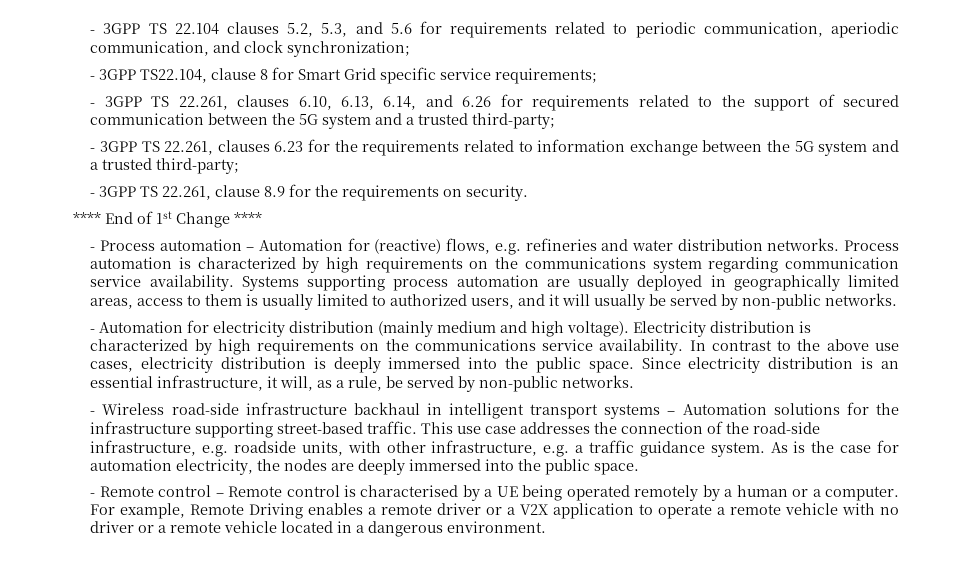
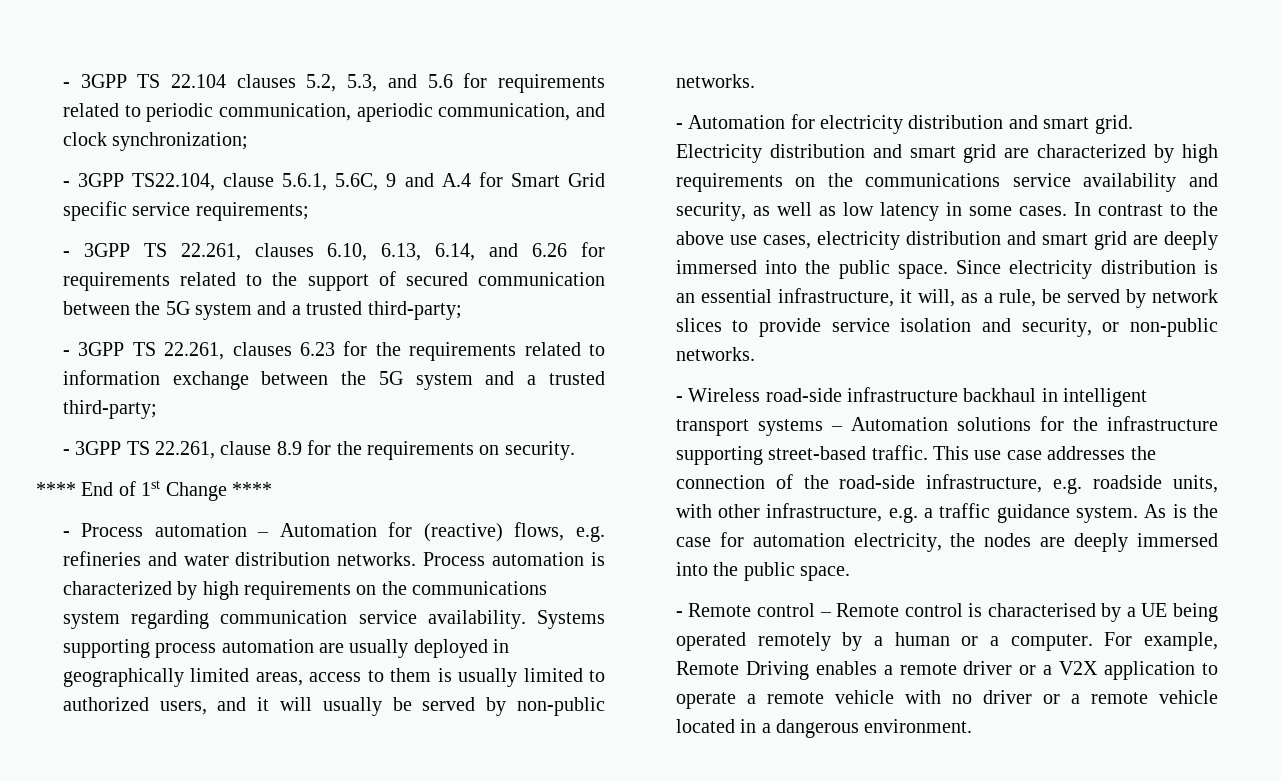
[260,69,269,80] 8 -> [282,173,471,191] 5.6.1, 5.6C, 9 and A.4
[378,321,812,337] (mainly medium and high voltage). Electricity distribution is -> [1008,115,1133,134] [675,144,1030,163] and smart grid. Electricity distribution and smart grid are
[599,339,684,355] availability. -> [1083,173,1218,192] [675,202,1067,221] availability and security, as well as low latency in some cases.
[313,357,326,369] is -> [1006,231,1158,250] and smart grid are
(476, 384) none -> [1152,289,1218,303] [675,318,1120,337] network slices to provide service isolation and security, or

